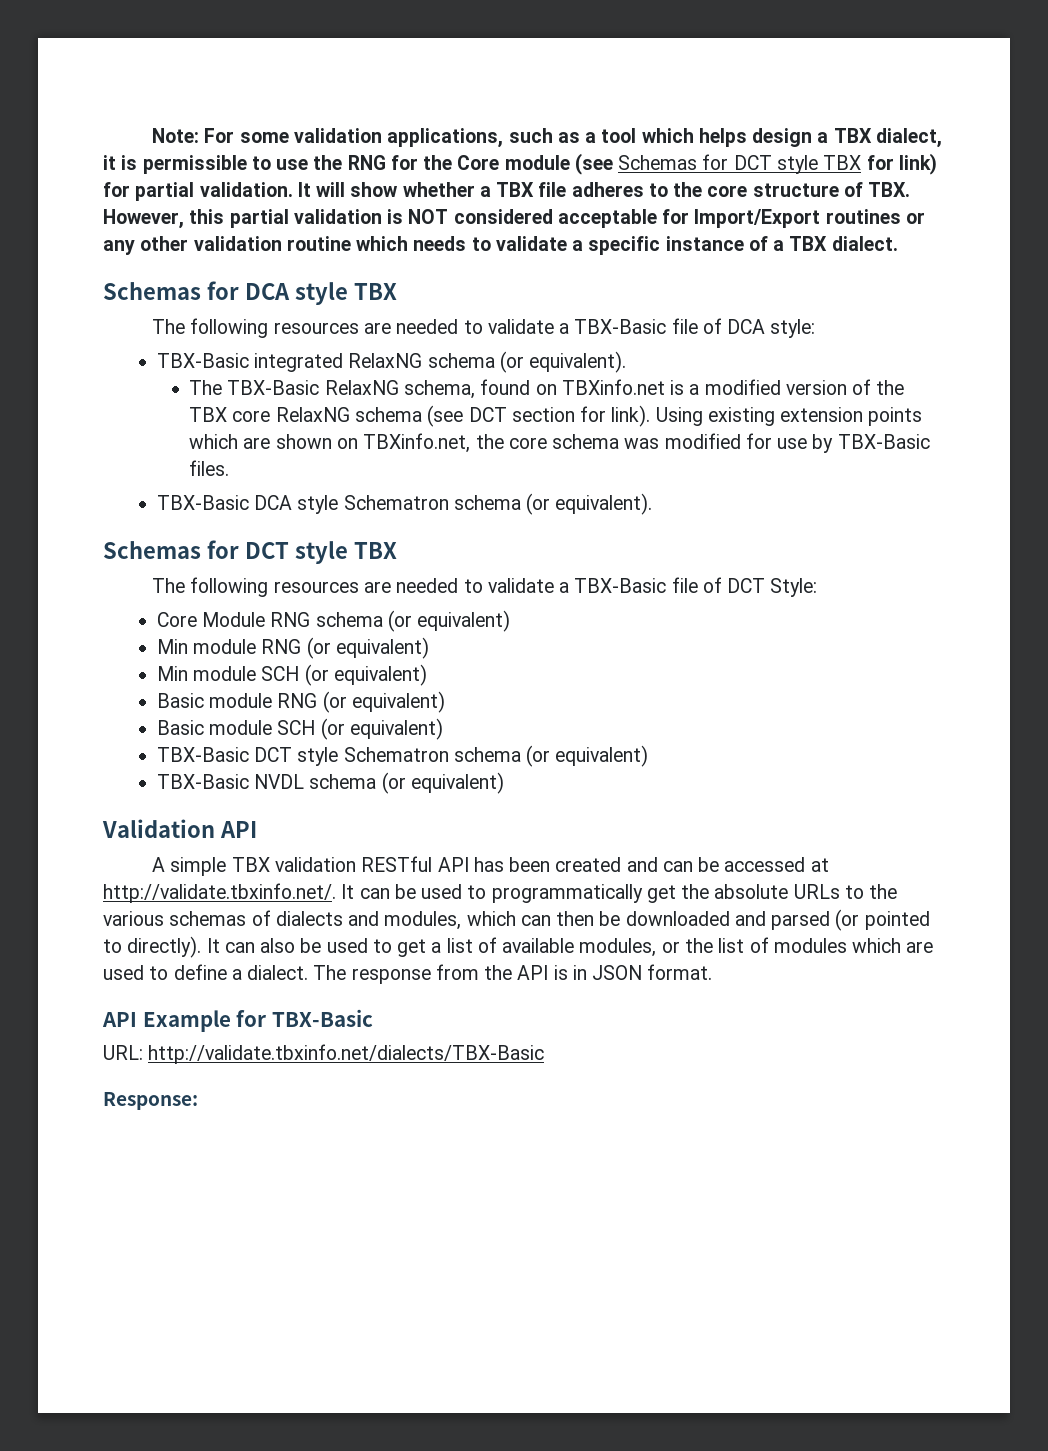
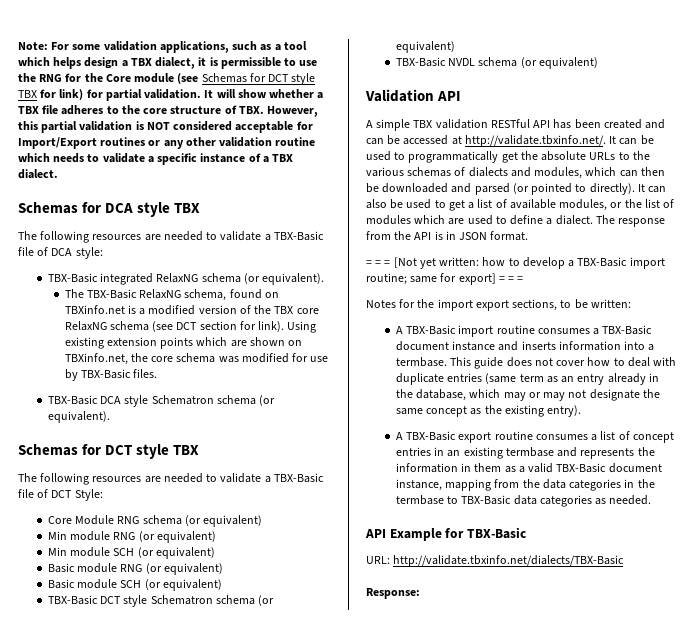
(713, 972) none -> [366,257,665,269] [366,273,524,285] [366,299,631,311] [395,325,653,337] [395,341,655,351] [395,357,677,369] [395,373,659,385] [395,389,660,401] [395,405,582,417] [395,431,674,443] [395,447,655,459] [395,463,662,473] [395,479,655,491] [395,495,652,507] // = = = [Not yet written: how to develop a TBX-Basic import routine; same for export] = = = // Notes for the import export sections, to be written: // A TBX-Basic import routine consumes a TBX-Basic document instance and inserts information into a termbase. This guide does not cover how to deal with duplicate entries (same term as an entry already in the database, which may or may not designate the same concept as the existing entry). // A TBX-Basic export routine consumes a list of concept entries in an existing termbase and represents the information in them as a valid TBX-Basic document instance, mapping from the data categories in the termbase to TBX-Basic data categories as needed.

